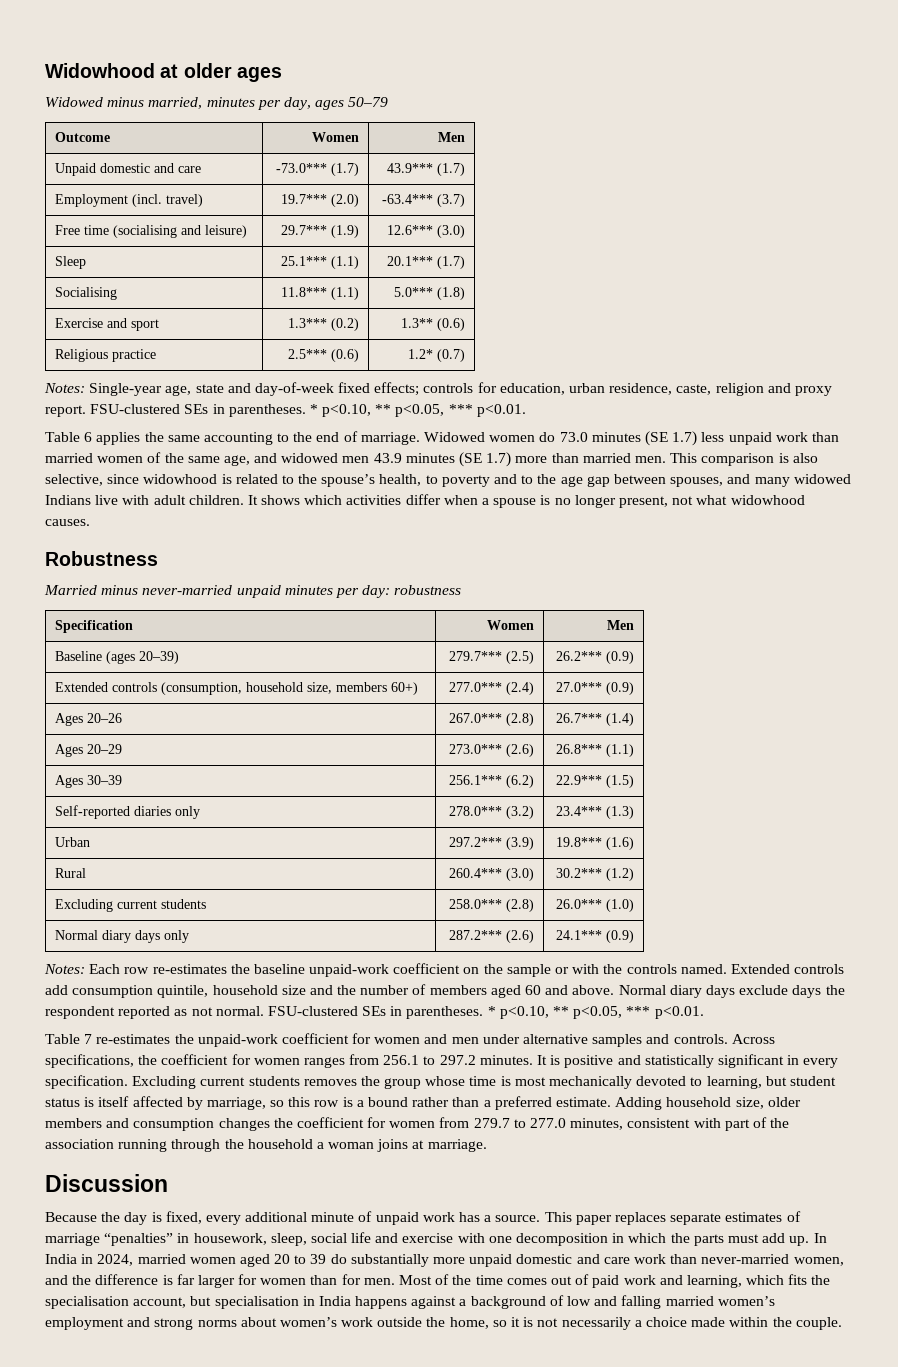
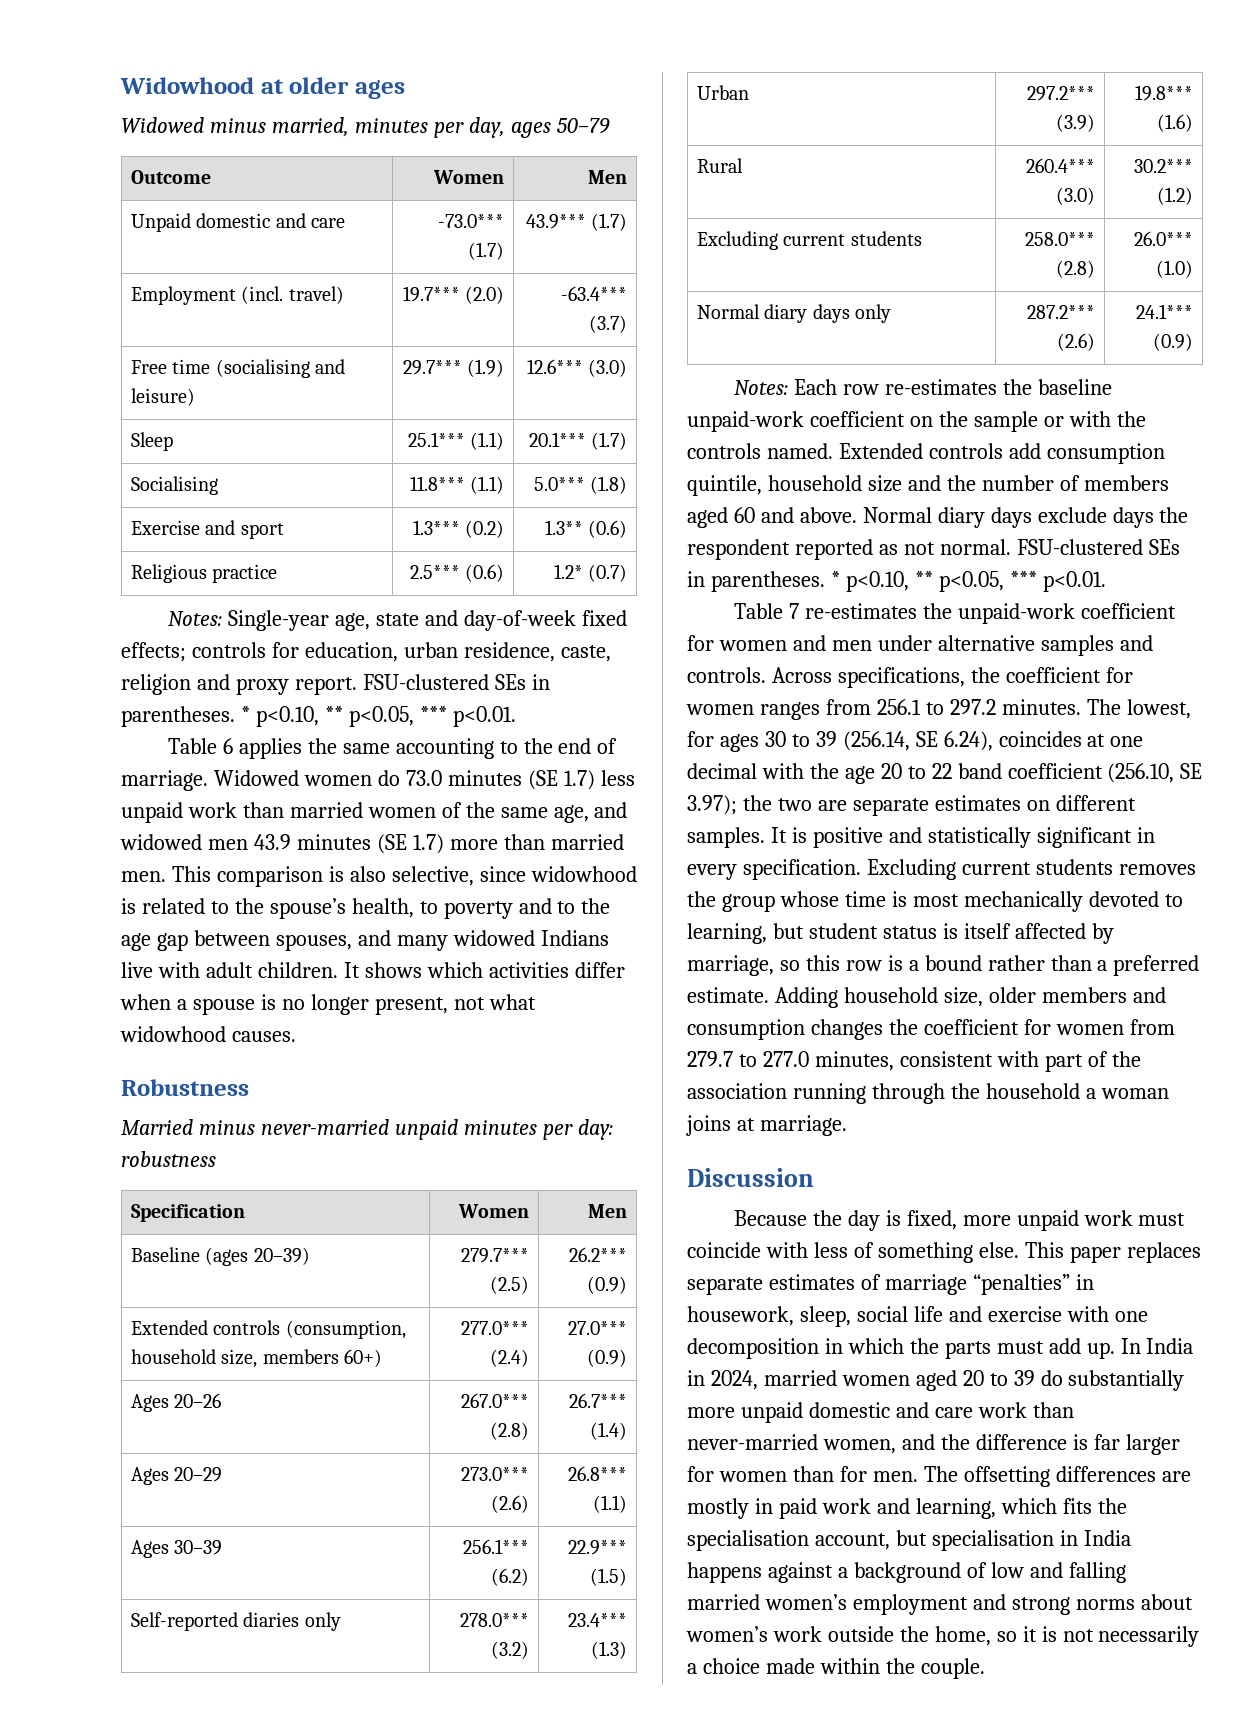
(533, 1060) none -> [1086,699,1191,719] [687,731,1144,752] [687,763,1203,784] [687,795,1136,816] [687,827,765,848] The lowest, for ages 30 to 39 (256.14, SE 6.24), coincides at one decimal with the age 20 to 22 band coefficient (256.10, SE 3.97); the two are separate estimates on different samples.
[205,1211,541,1225] every additional minute of unpaid work has a source. -> [962,1210,1186,1231] [687,1242,1019,1263] more unpaid work must coincide with less of something else.
[399,1274,590,1285] Most of the time comes out of -> [923,1466,1191,1487] [687,1498,773,1519] The offsetting differences are mostly in

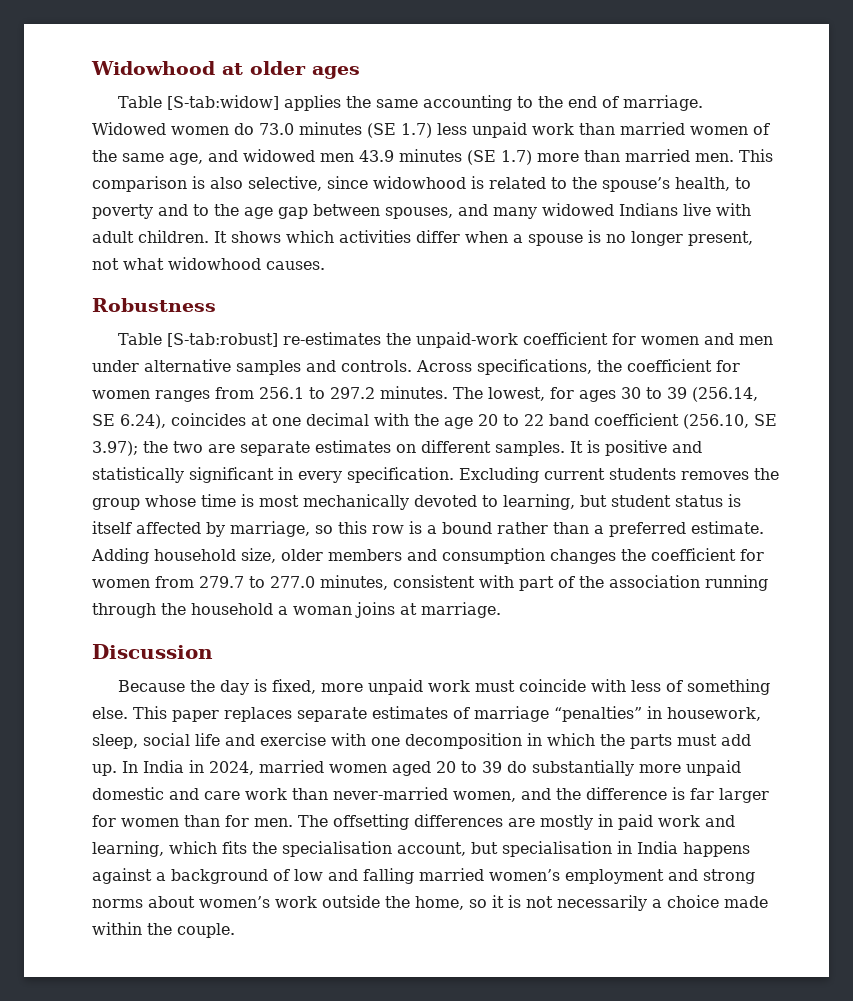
[121,117,610,138] [130,170,211,184] [433,170,505,184] [588,170,628,184] [130,213,346,232] [438,214,505,228] [468,242,505,260] [525,213,628,231] [130,286,344,305] [402,286,505,304] [561,286,628,301] [589,315,628,333] [130,359,346,378] [130,388,195,406] [402,359,505,377] [526,359,628,377] [130,432,173,451] [407,432,505,450] [528,432,628,450] [130,476,218,495] [409,476,505,494] [533,476,628,494] [130,520,284,539] [412,520,505,538] [544,520,628,538] [130,564,278,583] [409,564,505,582] [553,564,628,582] [167,610,627,631] [121,642,611,662] [121,674,550,695] [121,706,516,727] [167,738,233,754] // Widowed minus married, minutes per day, ages 50–79 // Outcome | Women | Men // Unpaid domestic and care | -73.0*** (1.7) | 43.9*** (1.7) // Employment (incl. travel) | 19.7*** (2.0) | -63.4*** (3.7) // Free time (socialising and leisure) | 29.7*** (1.9) | 12.6*** (3.0) // Sleep | 25.1*** (1.1) | 20.1*** (1.7) // Socialising | 11.8*** (1.1) | 5.0*** (1.8) // Exercise and sport | 1.3*** (0.2) | 1.3** (0.6) // Religious practice | 2.5*** (0.6) | 1.2* (0.7) // Notes: Single-year age, state and day-of-week fixed effects; controls for education, urban residence, caste, religion and proxy report. FSU-clustered SEs in parentheses. * p<0.10, ** p<0.05, *** p<0.01. // Table 6 -> [117,95,280,110] // Table [S-tab:widow]
[121,1119,613,1140] [121,1151,216,1167] [130,1204,245,1222] [458,1204,530,1218] [588,1204,628,1218] [130,1247,310,1266] [461,1248,530,1263] [490,1276,530,1294] [569,1247,628,1262] [587,1276,628,1294] [130,1320,406,1339] [130,1349,383,1368] [461,1321,530,1335] [490,1349,530,1367] [568,1321,628,1335] [587,1349,628,1367] [130,1393,222,1412] [461,1393,530,1408] [490,1422,530,1440] [569,1393,628,1408] [590,1422,628,1440] [130,1467,223,1485] [461,1467,530,1481] [491,1495,530,1513] [568,1466,628,1481] [593,1495,628,1513] [130,1540,223,1558] [463,1539,530,1554] [491,1568,530,1586] [568,1540,628,1555] [590,1568,628,1586] [130,1612,341,1631] [460,1613,530,1627] [491,1641,530,1659] [568,1613,628,1627] [591,1641,628,1659] [696,85,749,100] [1027,86,1096,101] [1056,114,1096,132] [1135,85,1194,101] [1157,114,1194,132] [696,158,743,173] [1026,158,1096,173] [1056,187,1096,205] [1134,159,1194,173] [1157,187,1194,205] [696,231,922,250] [1025,232,1096,246] [1056,260,1096,278] [1134,231,1194,246] [1156,260,1194,278] [696,304,892,323] [1027,305,1096,319] [1057,333,1096,351] [1136,304,1194,319] [1153,333,1194,351] [733,379,1112,395] [687,411,1146,432] [687,443,1165,464] [687,475,1169,496] [687,507,1189,528] [687,539,1180,560] [687,571,1106,592] [733,603,799,619] // Married minus never-married unpaid minutes per day: robustness // Specification | Women | Men // Baseline (ages 20–39) | 279.7*** (2.5) | 26.2*** (0.9) // Extended controls (consumption, household size, members 60+) | 277.0*** (2.4) | 27.0*** (0.9) // Ages 20–26 | 267.0*** (2.8) | 26.7*** (1.4) // Ages 20–29 | 273.0*** (2.6) | 26.8*** (1.1) // Ages 30–39 | 256.1*** (6.2) | 22.9*** (1.5) // Self-reported diaries only | 278.0*** (3.2) | 23.4*** (1.3) // Urban | 297.2*** (3.9) | 19.8*** (1.6) // Rural | 260.4*** (3.0) | 30.2*** (1.2) // Excluding current students | 258.0*** (2.8) | 26.0*** (1.0) // Normal diary days only | 287.2*** (2.6) | 24.1*** (0.9) // Notes: Each row re-estimates the baseline unpaid-work coefficient on the sample or with the controls named. Extended controls add consumption quintile, household size and the number of members aged 60 and above. Normal diary days exclude days the respondent reported as not normal. FSU-clustered SEs in parentheses. * p<0.10, ** p<0.05, *** p<0.01. // Table 7 -> [117,333,279,347] // Table [S-tab:robust]

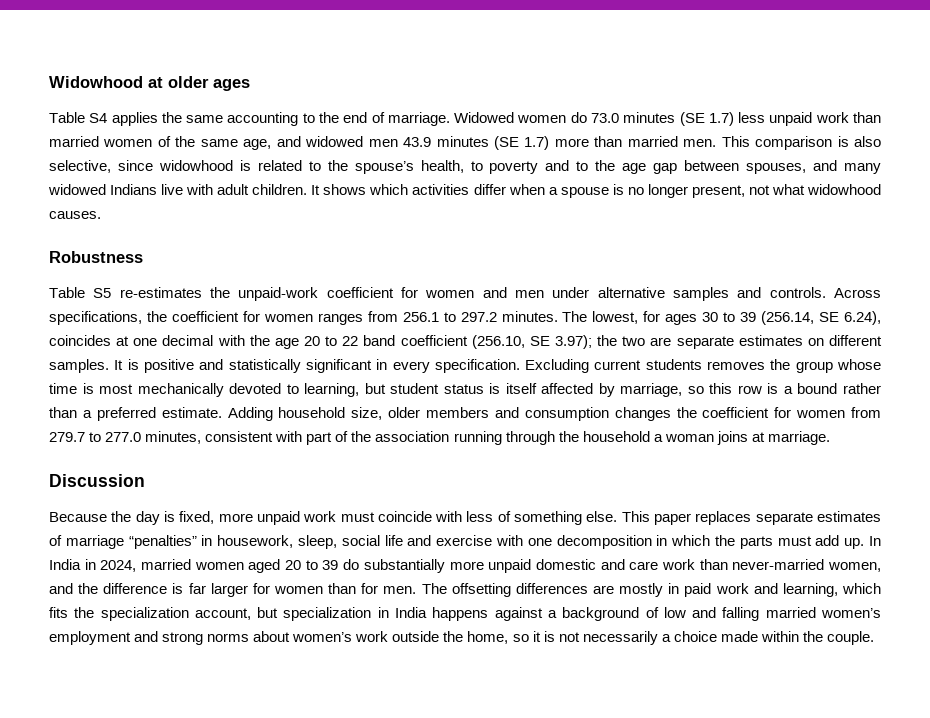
[167,95,280,110] [S-tab:widow] -> [89,113,108,123] S4
[167,333,279,347] [S-tab:robust] -> [93,288,112,298] S5
[282,841,392,857] specialisation -> [100,607,189,621] specialization
[502,841,612,857] specialisation -> [283,607,372,621] specialization

